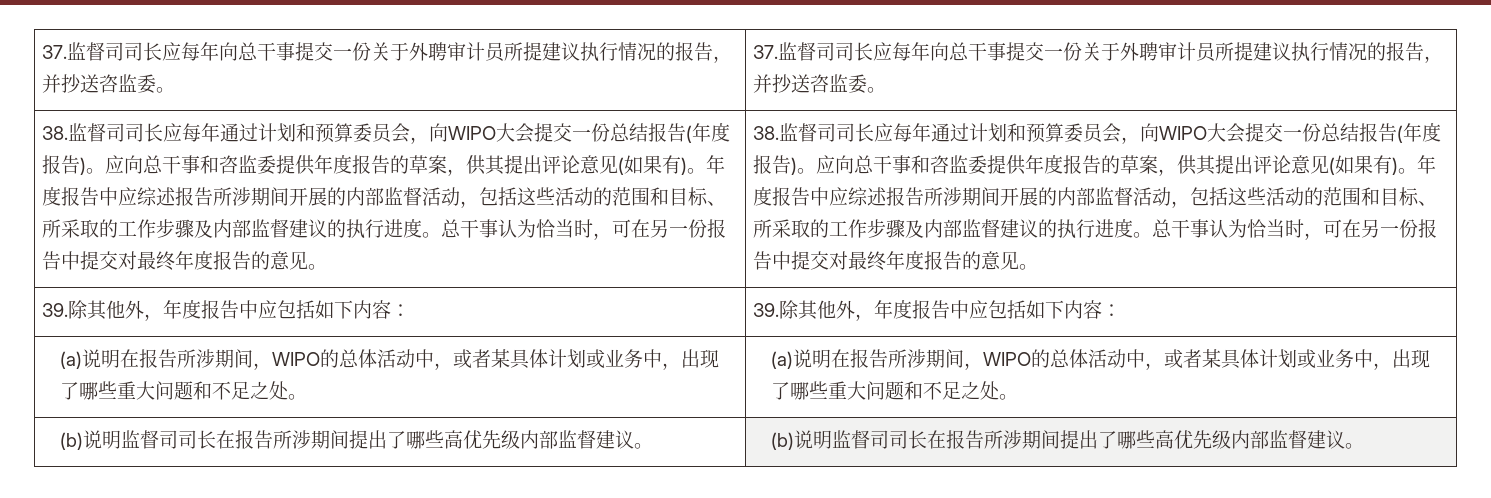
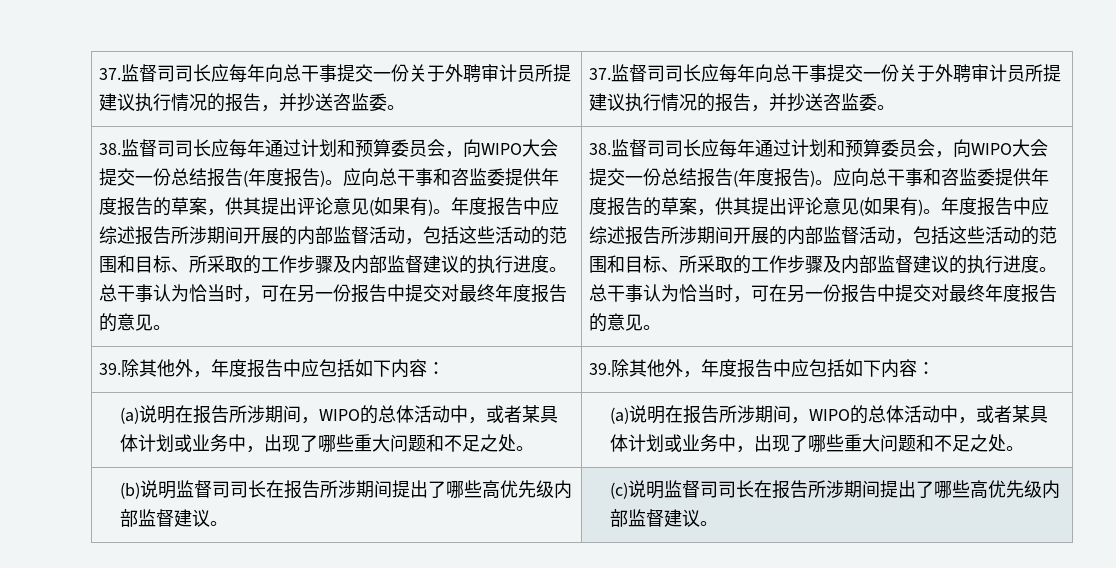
[771,432,795,450] (b) -> [610,482,629,499] (c)

